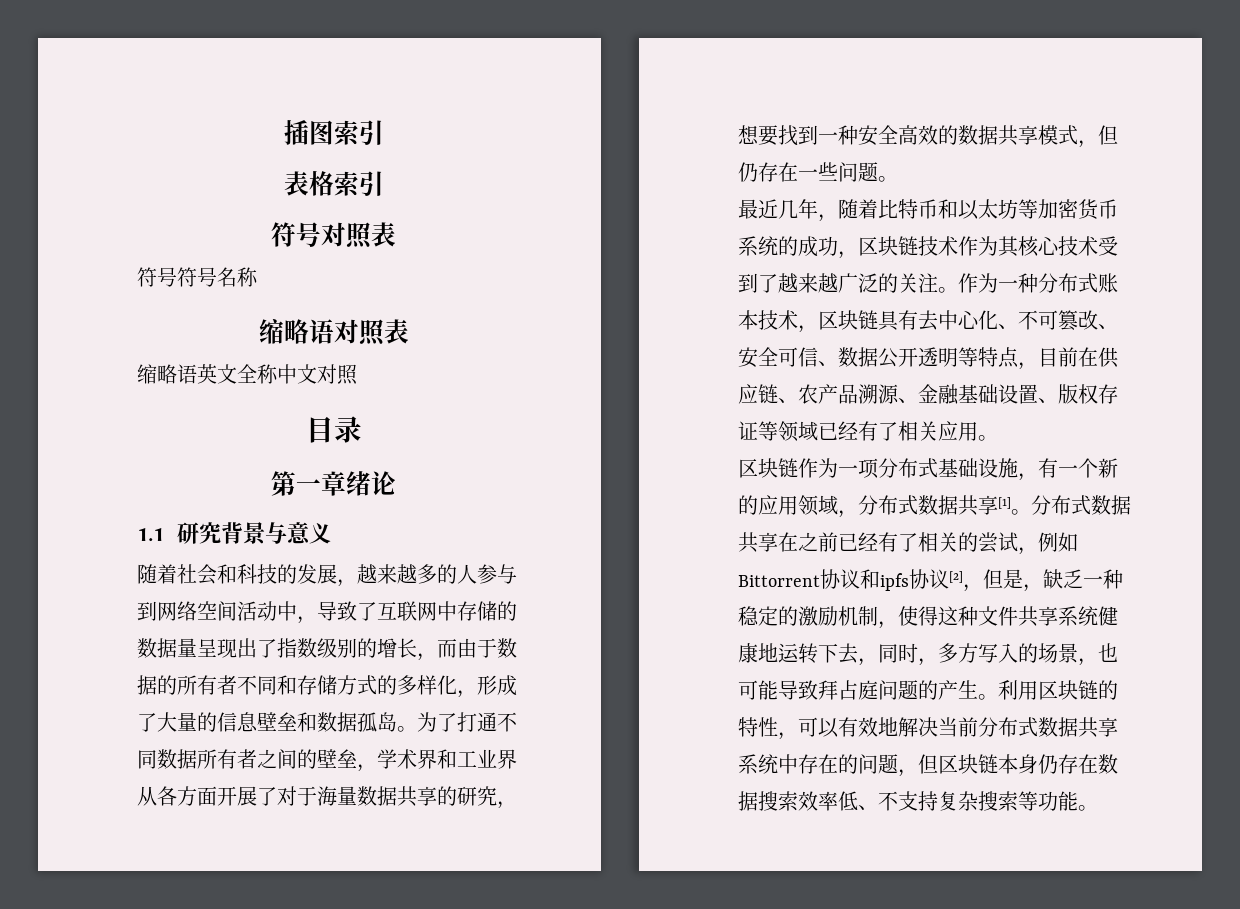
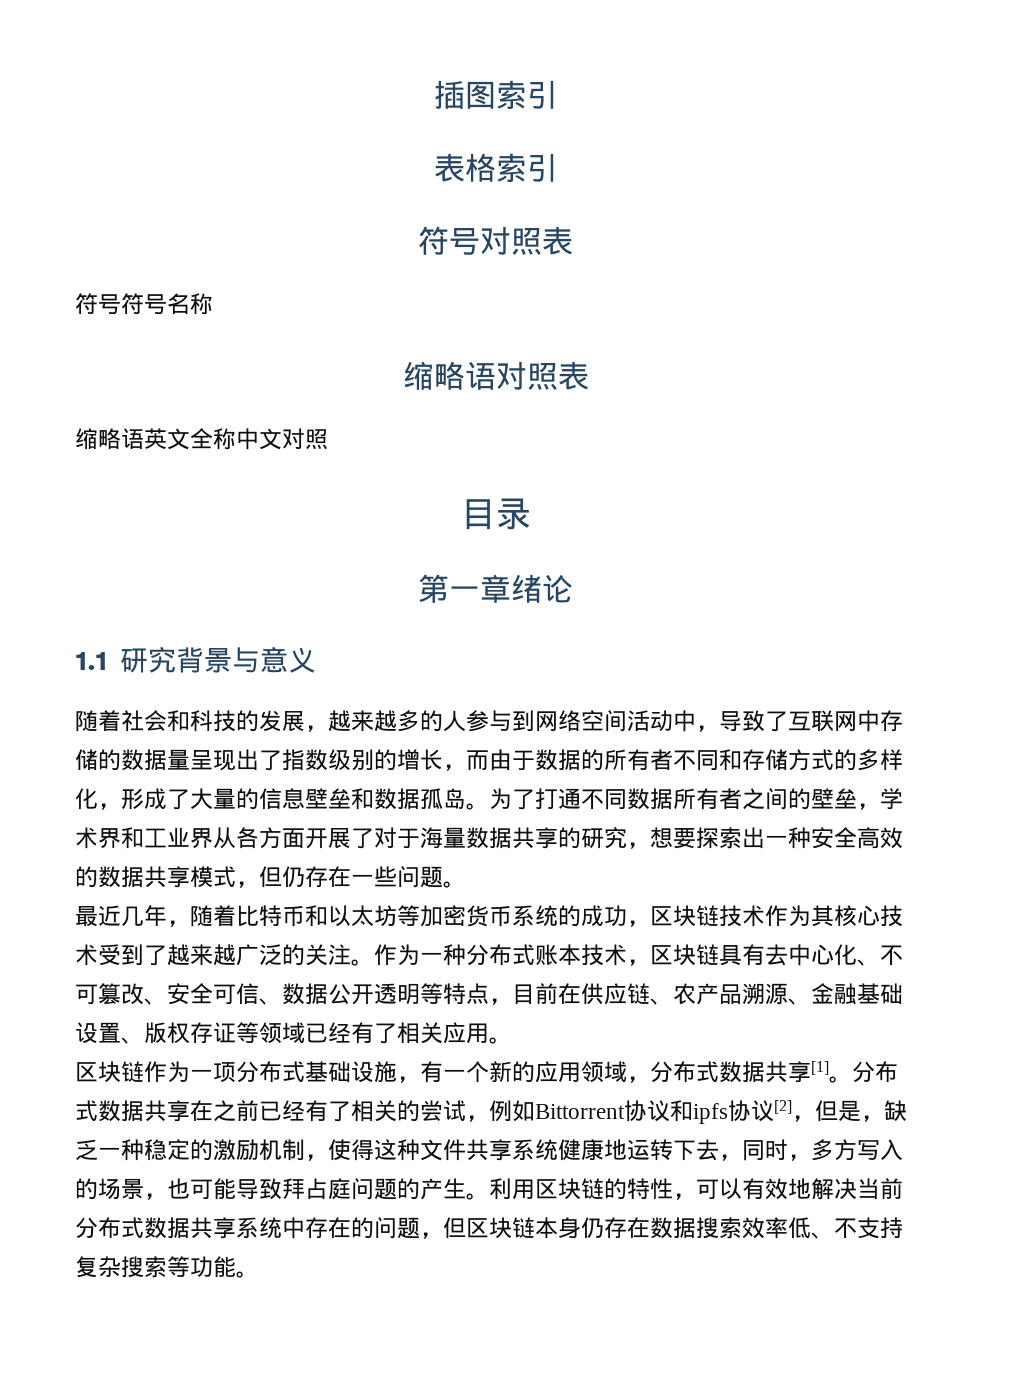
[778,125,818,146] 找到 -> [696,827,765,849] 探索出

